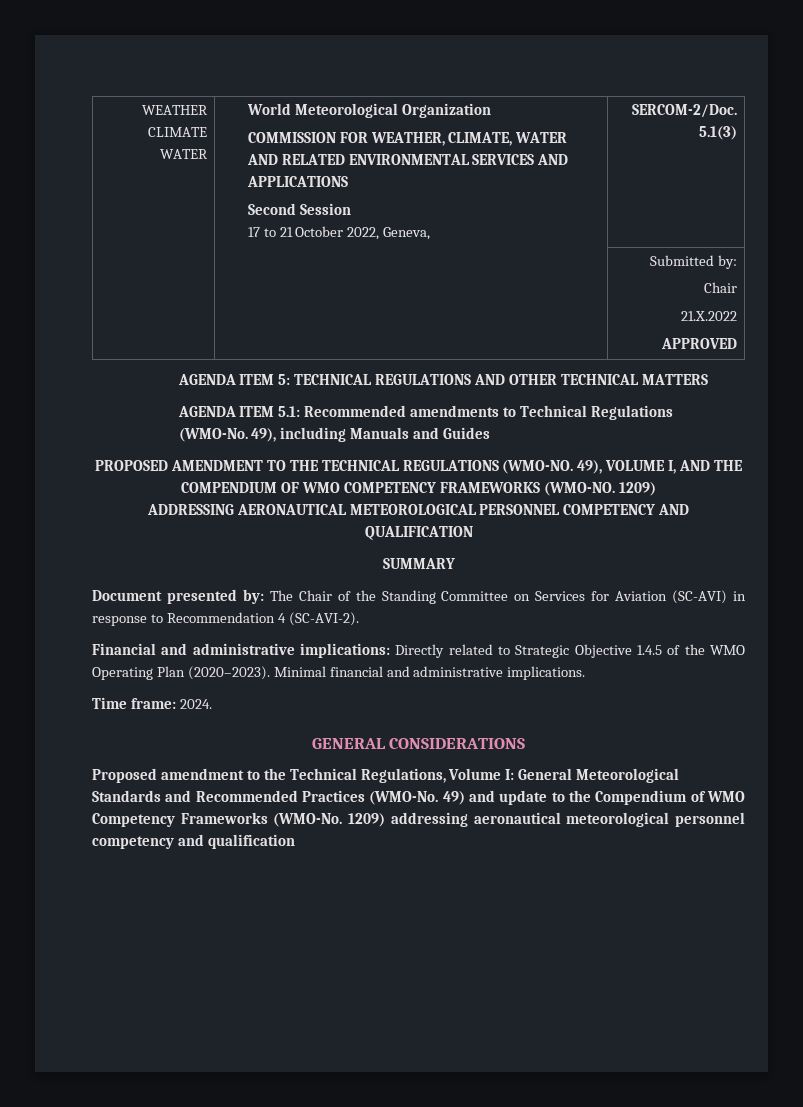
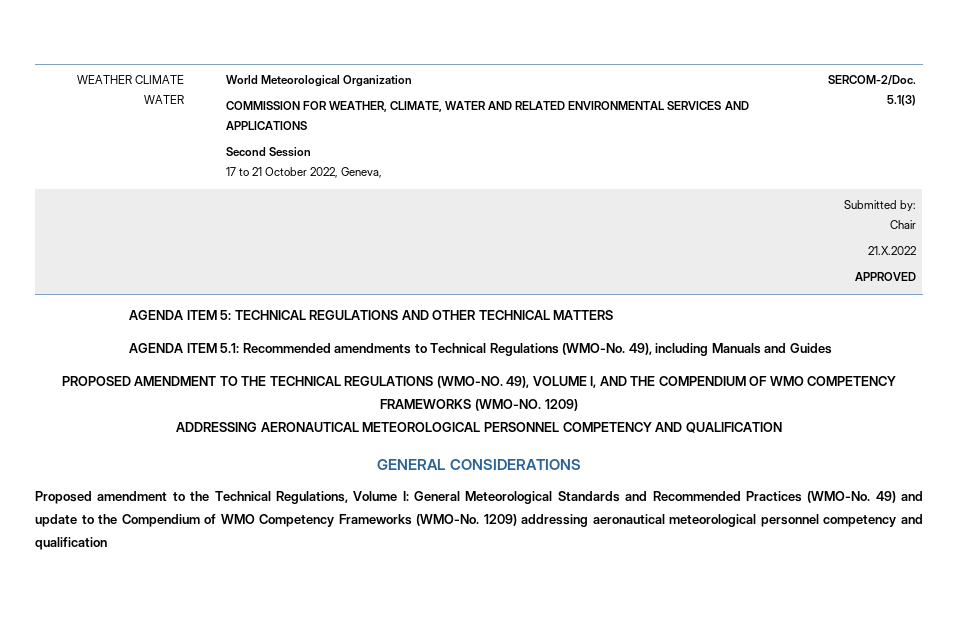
[382,558,455,569] [92,589,747,604] [92,612,359,626] [92,643,745,658] [92,666,586,680] [92,697,212,709] // SUMMARY // Document presented by: The Chair of the Standing Committee on Services for Aviation (SC-AVI) in response to Recommendation 4 (SC-AVI-2). // Financial and administrative implications: Directly related to Strategic Objective 1.4.5 of the WMO Operating Plan (2020–2023). Minimal financial and administrative implications. // Time frame: 2024. -> (782, 427) none

